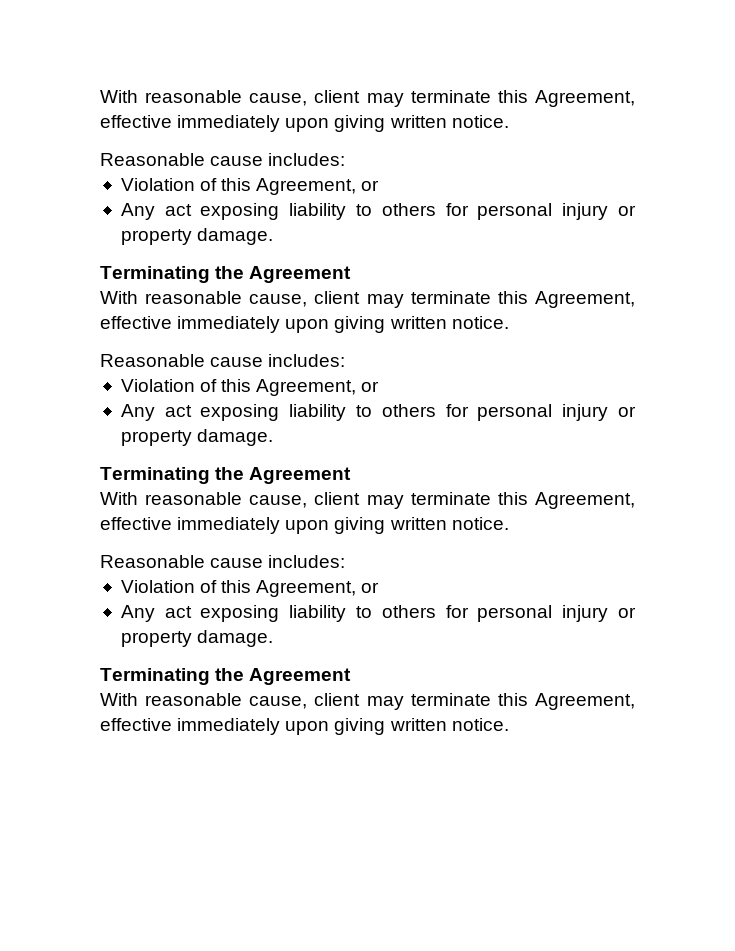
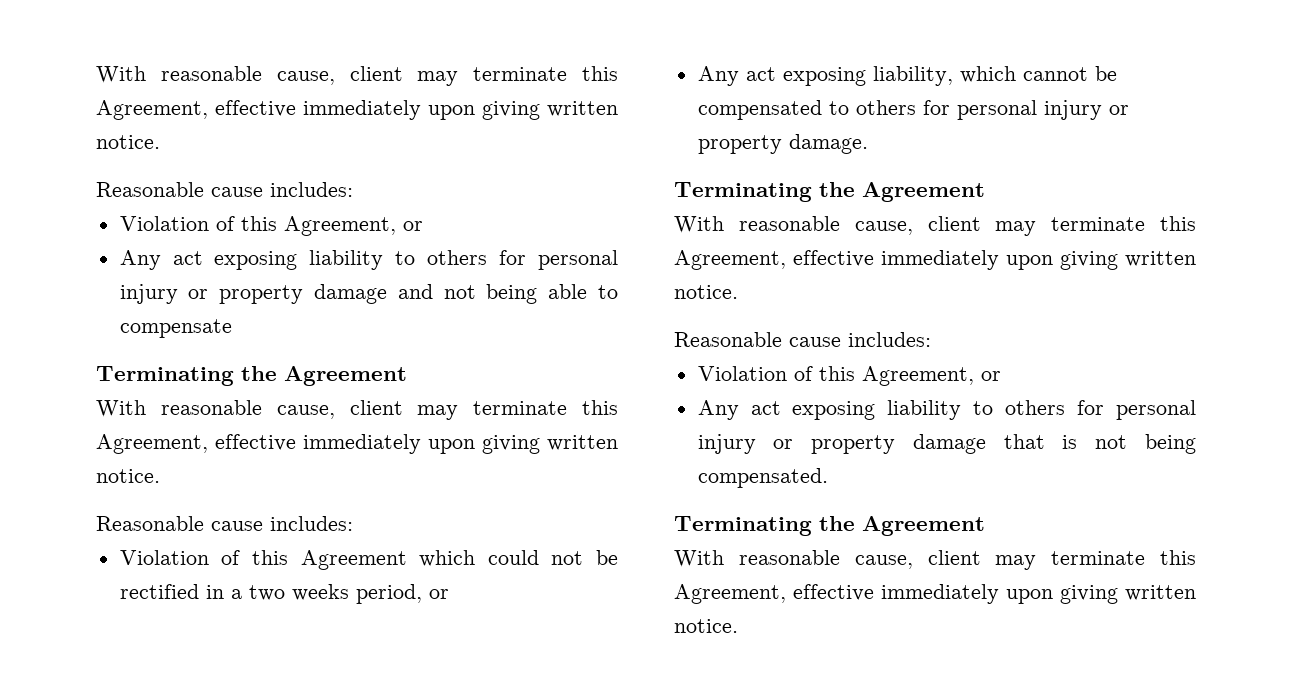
(192, 237) none -> [314,284,618,304] [119,319,232,338] [96,366,407,386] [96,400,618,420] [96,434,618,454] [96,469,160,483] [96,516,353,531] [119,550,618,570] [119,584,449,604] [697,66,1117,86] [697,100,1129,120] [697,135,782,154] damage and not being able to compensate // Terminating the Agreement // With reasonable cause, client may terminate this Agreement, effective immediately upon giving written notice. // Reasonable cause includes: // Violation of this Agreement which could not be rectified in a two weeks period, or // Any act exposing liability, which cannot be compensated to others for personal injury or property
[197,429,274,446] damage. -> [912,434,1196,454] [697,468,828,488] damage that is not being compensated.
[100,555,346,568] [120,580,380,597] [120,605,636,622] [120,630,274,647] [100,668,352,685] [100,693,636,710] [100,718,509,735] // Reasonable cause includes: // Violation of this Agreement, or // Any act exposing liability to others for personal injury or property damage. // Terminating the Agreement // With reasonable cause, client may terminate this Agreement, effective immediately upon giving written notice. -> (738, 626) none

